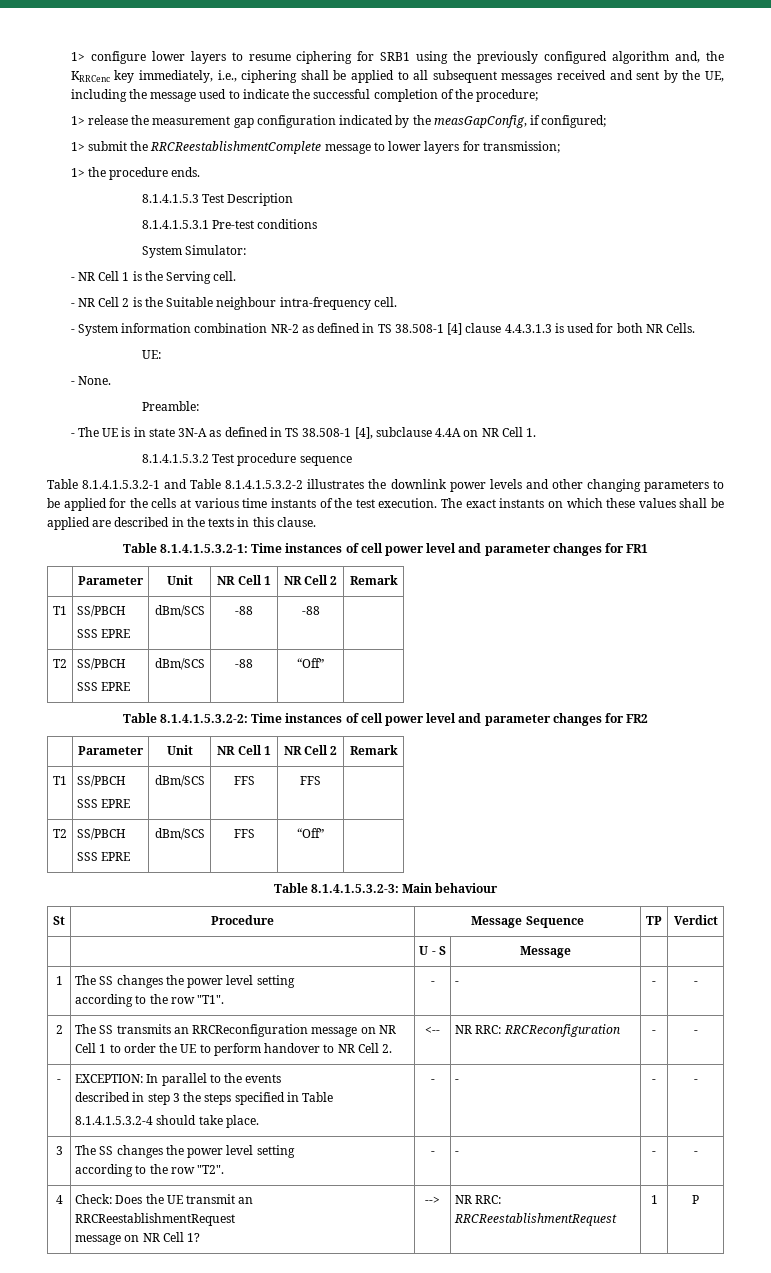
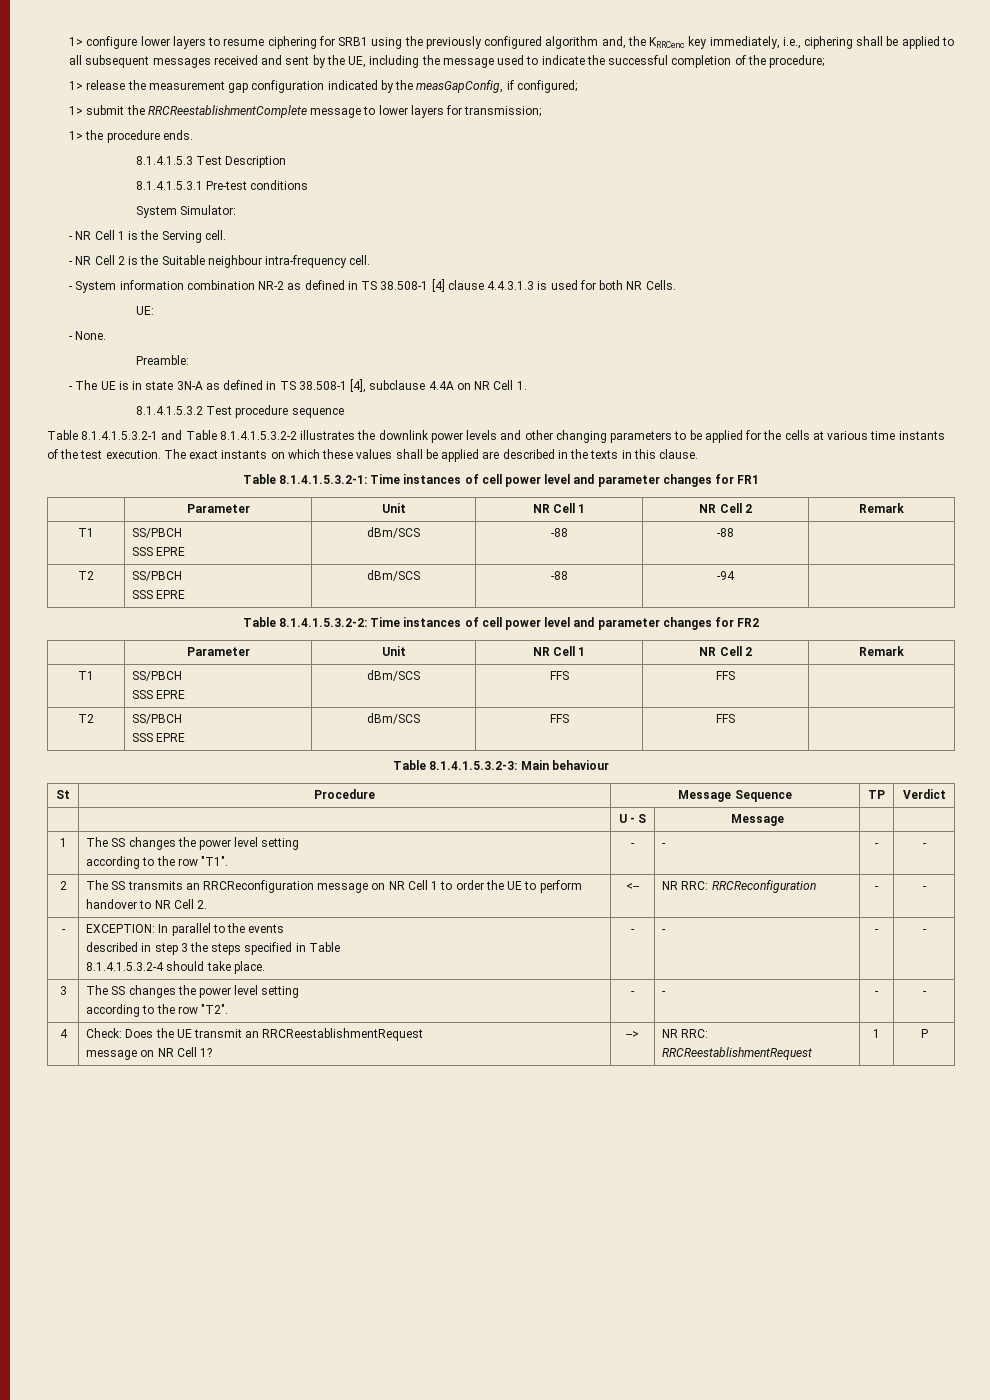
[297,658,324,668] “Off” -> [717,571,735,580] -94
[297,828,324,838] “Off” -> [716,714,735,723] FFS

